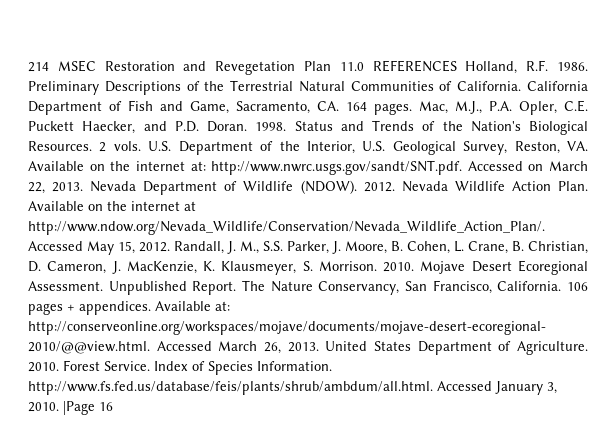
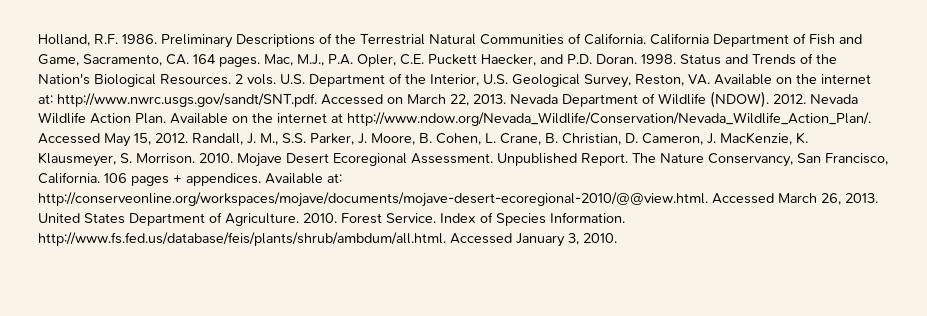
[28,60,457,75] 214 MSEC Restoration and Revegetation Plan 11.0 REFERENCES -> (38, 40) none
[28,321,546,335] [28,341,150,354] http://conserveonline.org/workspaces/mojave/documents/mojave-desert-ecoregional- 2010/@@view.html. -> [38,192,708,207] http://conserveonline.org/workspaces/mojave/documents/mojave-desert-ecoregional-2010/@@view.html.
[63,401,113,415] |Page 16 -> (617, 238) none

